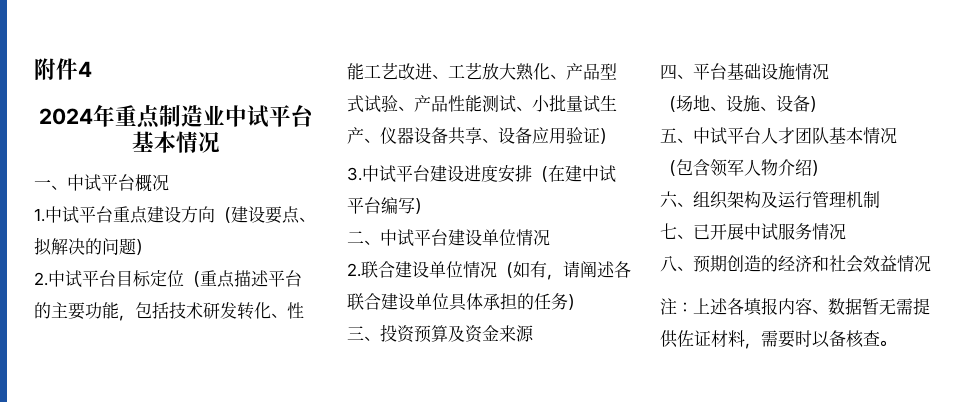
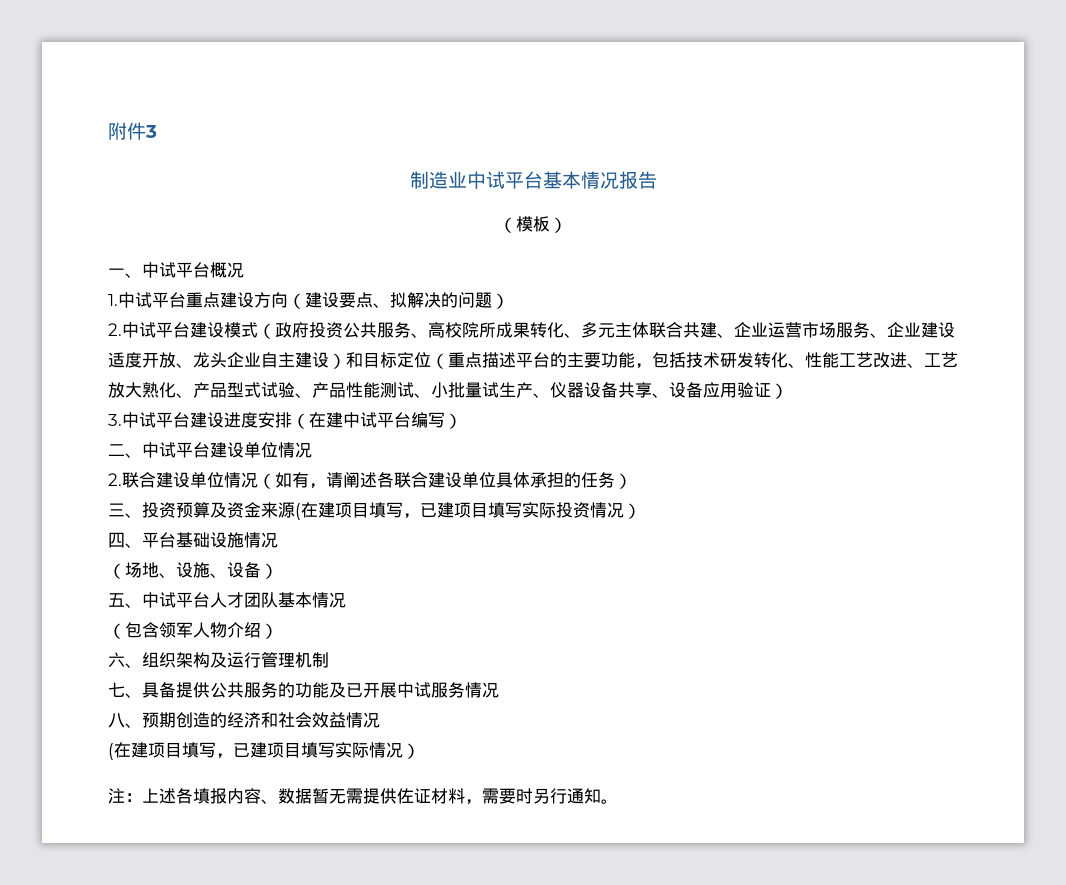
[78,61,92,77] [39,104,160,129] 4 // 2024年重点 -> [145,125,157,138] 3 //
(220, 142) none -> [618,171,657,189] [499,216,567,233] 报告 // （模板）
(116, 278) none -> [190,322,955,339] [108,352,363,369] 建设模式（政府投资公共服务、高校院所成果转化、多元主体联合共建、企业运营市场服务、企业建设适度开放、龙头企业自主建设）和
(534, 333) none -> [295,502,641,520] (在建项目填写，已建项目填写实际投资情况）
(693, 236) none -> [142,682,346,698] 具备提供公共服务的功能及
(931, 263) none -> [108,742,420,760] // (在建项目填写，已建项目填写实际情况）
[812,330,880,348] 以备核查 -> [533,788,601,804] 另行通知

